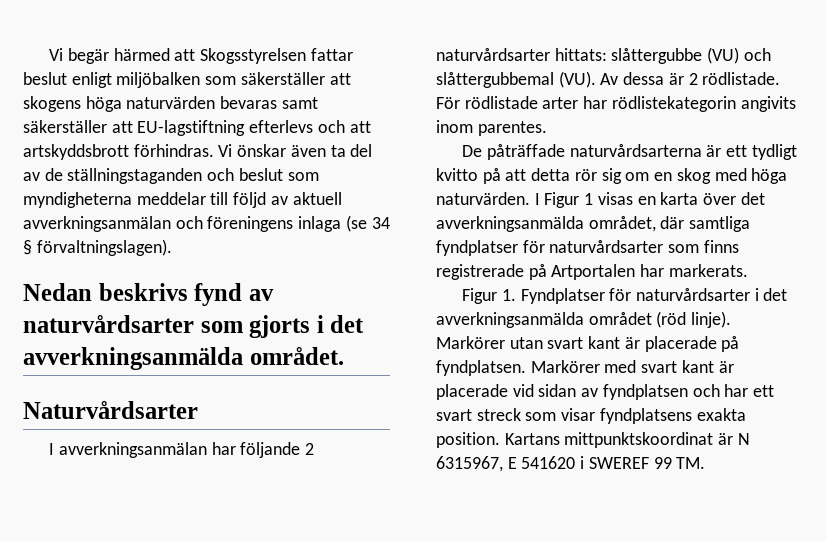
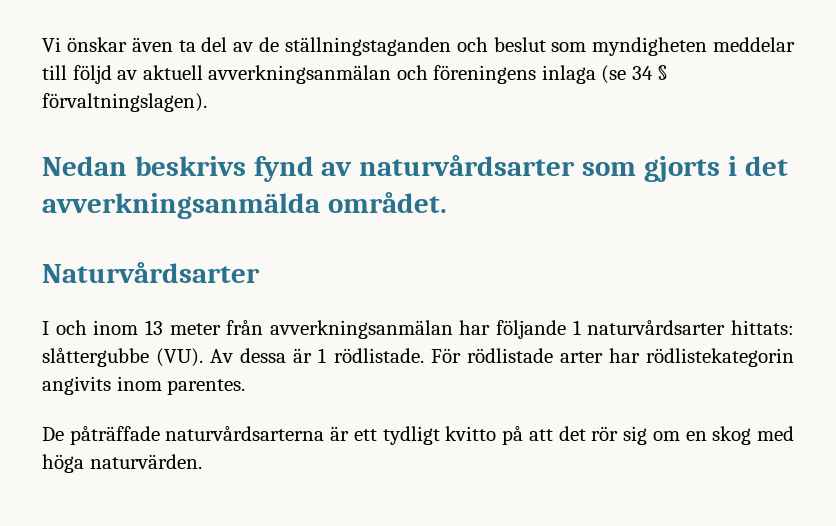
[49,48,353,64] [23,72,351,88] [23,96,318,112] [23,120,371,136] [23,144,233,160] Vi begär härmed att Skogsstyrelsen fattar beslut enligt miljöbalken som säkerställer att skogens höga naturvärden bevaras samt säkerställer att EU-lagstiftning efterlevs och att artskyddsbrott förhindras. Vi -> [42,37,61,52] Vi
[23,192,132,208] myndigheterna -> [592,37,708,56] myndigheten
(55, 449) none -> [55,320,264,335] och inom 13 meter från
[305,443,315,455] 2 -> [572,320,581,335] 1
[707,47,771,64] [436,72,554,88] (VU) och slåttergubbemal -> (149, 357) none
[688,73,698,85] 2 -> [318,348,327,363] 1
[531,168,571,181] detta -> [558,426,586,441] det
[534,192,765,208] [436,216,751,232] [436,240,739,256] [436,264,748,280] [462,288,788,304] [436,311,732,328] [436,336,740,352] [436,360,734,376] [436,384,775,400] [436,408,746,424] [436,432,750,448] [436,456,706,472] I Figur 1 visas en karta över det avverkningsanmälda området, där samtliga fyndplatser för naturvårdsarter som finns registrerade på Artportalen har markerats. // Figur 1. Fyndplatser för naturvårdsarter i det avverkningsanmälda området (röd linje). Markörer utan svart kant är placerade på fyndplatsen. Markörer med svart kant är placerade vid sidan av fyndplatsen och har ett svart streck som visar fyndplatsens exakta position. Kartans mittpunktskoordinat är N 6315967, E 541620 i SWEREF 99 TM. -> (202, 461) none

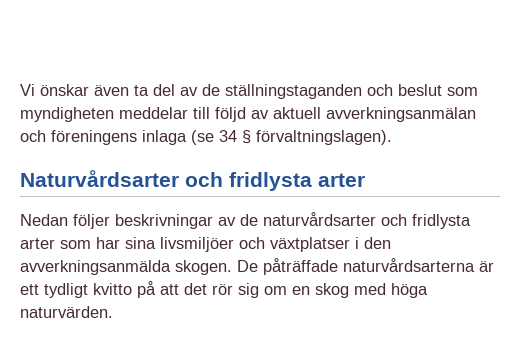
[42,155,788,182] [42,192,447,219] [42,262,260,283] [42,320,794,339] [42,348,794,367] [42,376,246,395] Nedan beskrivs fynd av naturvårdsarter som gjorts i det avverkningsanmälda området. // Naturvårdsarter // I och inom 13 meter från avverkningsanmälan har följande 1 naturvårdsarter hittats: slåttergubbe (VU). Av dessa är 1 rödlistade. För rödlistade arter har rödlistekategorin angivits inom parentes. // -> [20,170,365,191] [20,212,471,229] [20,237,391,252] [20,260,232,275] Naturvårdsarter och fridlysta arter // Nedan följer beskrivningar av de naturvårdsarter och fridlysta arter som har sina livsmiljöer och växtplatser i den avverkningsanmälda skogen.

